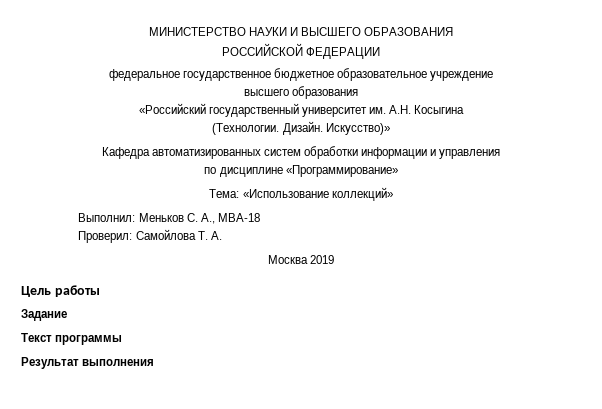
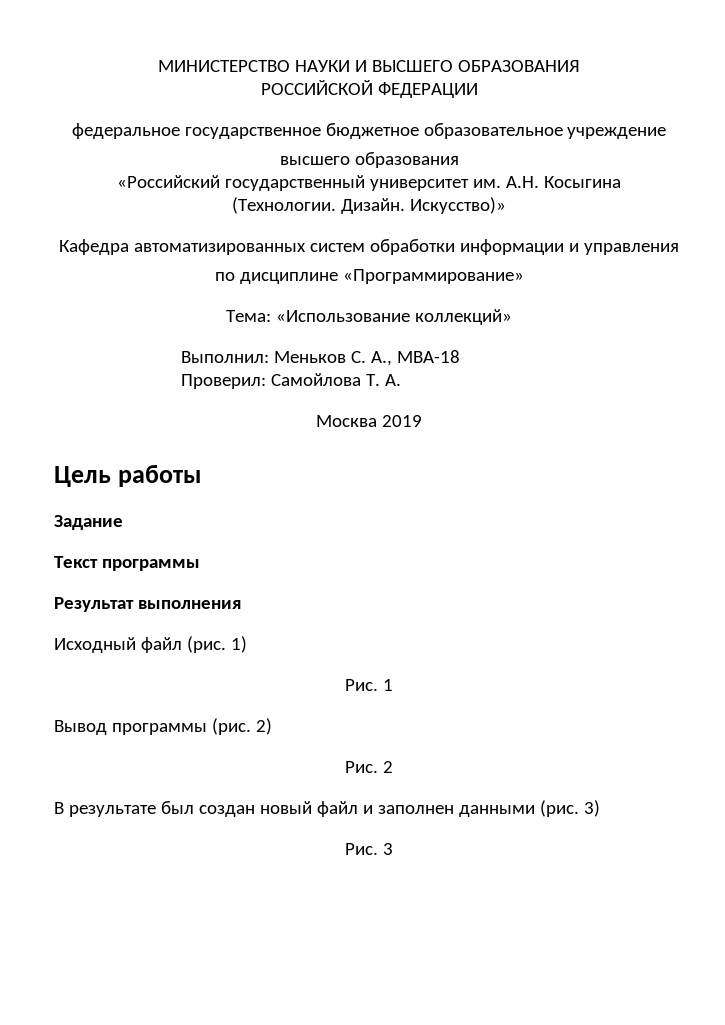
(155, 362) none -> [54,636,247,653] [345,679,393,691] [54,718,272,735] [345,761,393,773] [54,800,600,817] [345,843,393,855] // Исходный файл (рис. 1) // Рис. 1 // Вывод программы (рис. 2) // Рис. 2 // В результате был создан новый файл и заполнен данными (рис. 3) // Рис. 3

